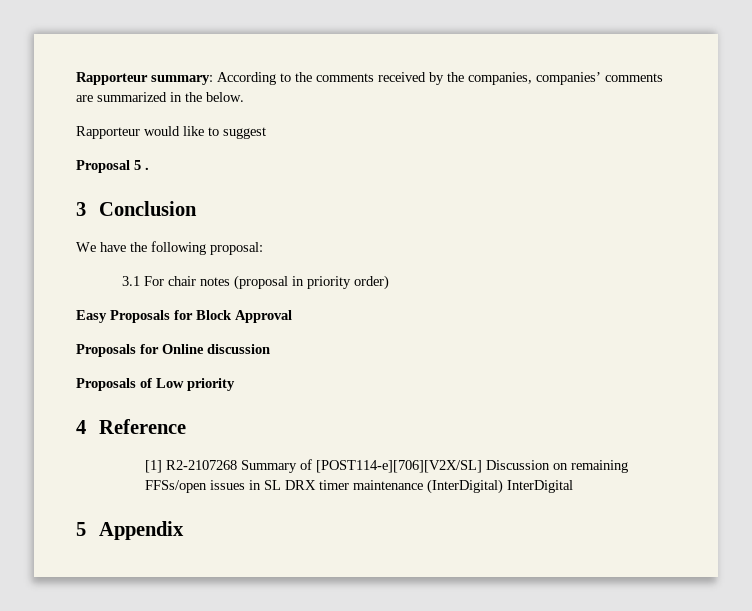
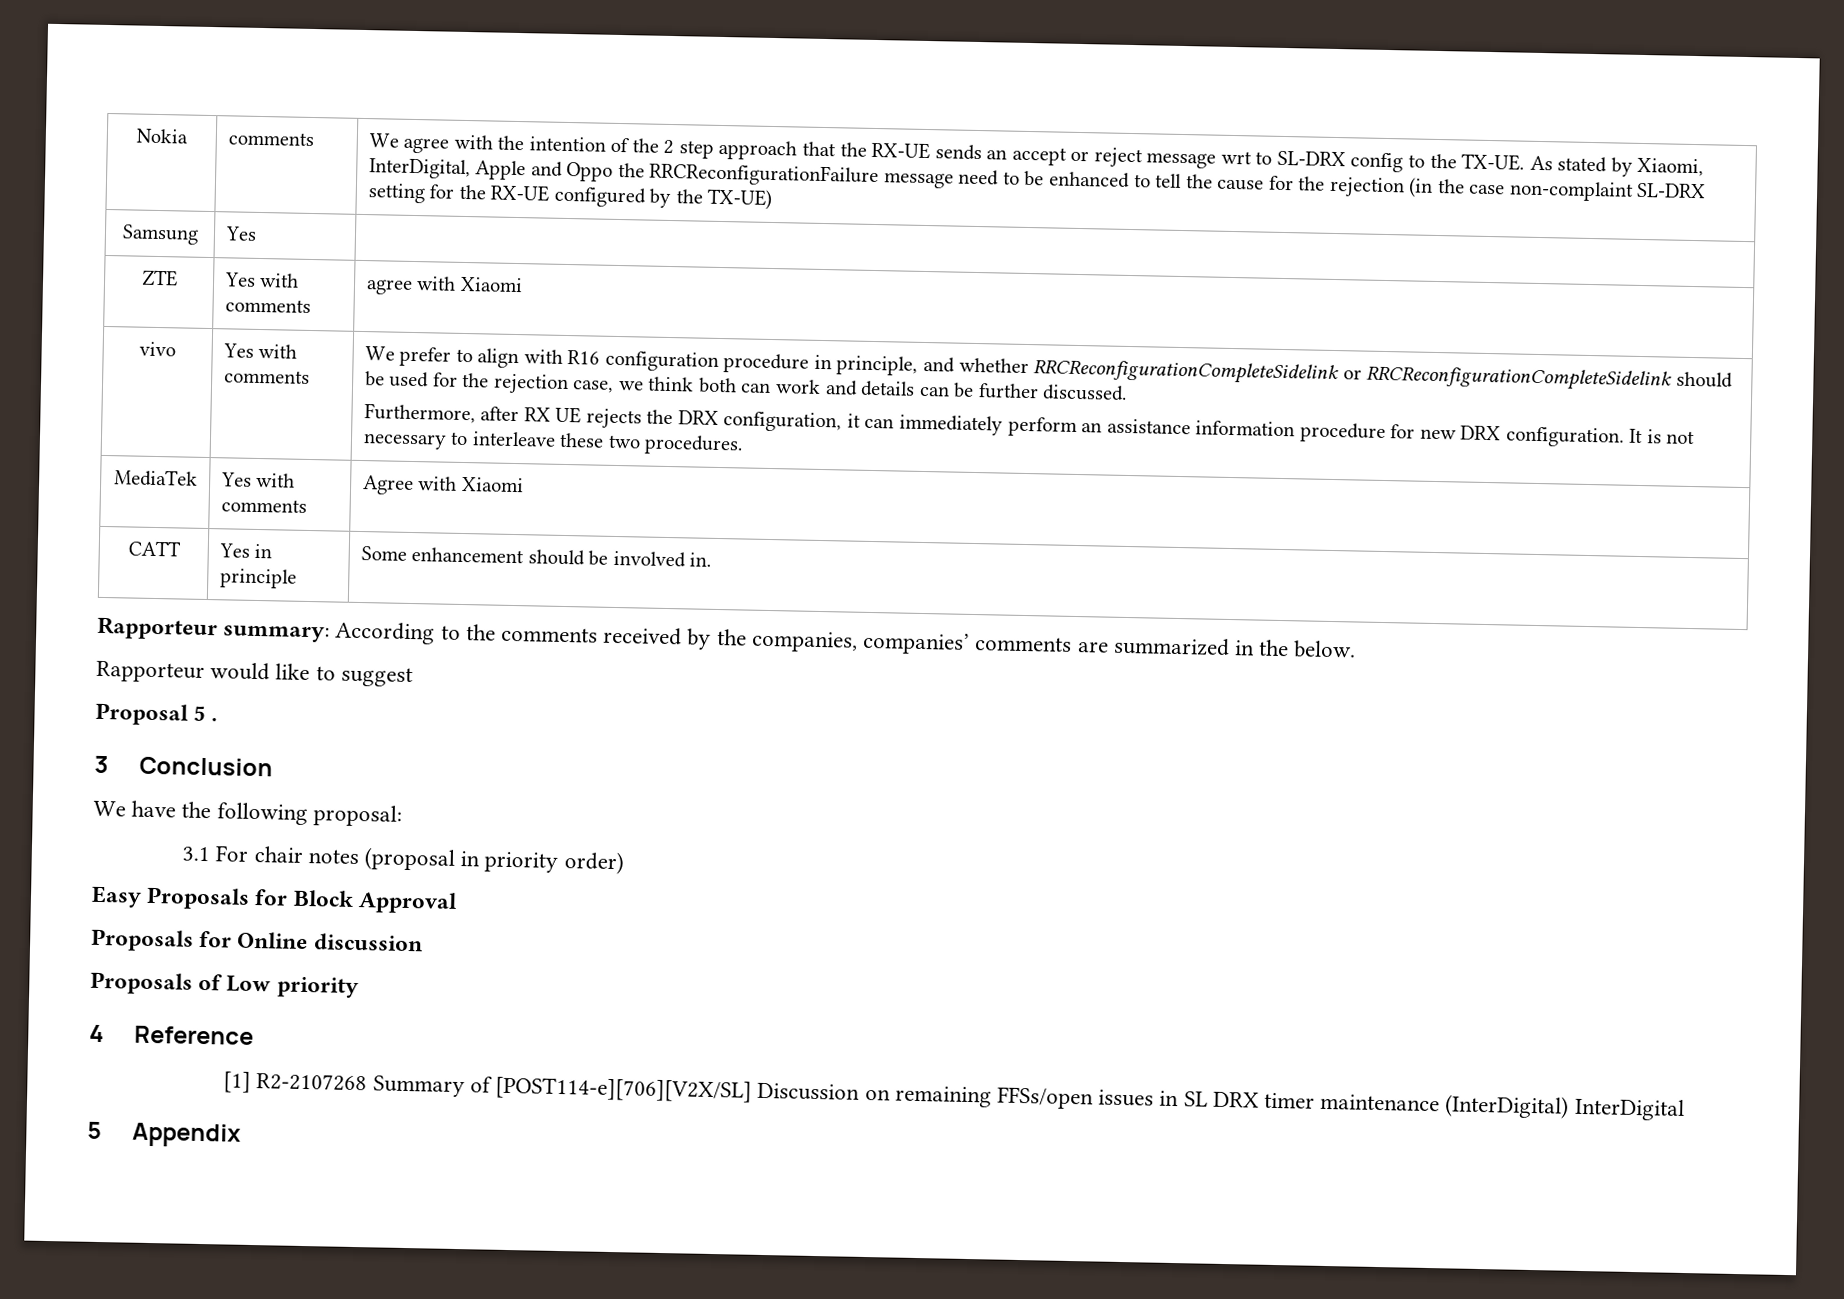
(76, 78) none -> [136,128,189,144] [227,131,314,147] [368,133,1705,177] [368,158,1707,202] [367,183,773,210] [121,224,199,245] [224,226,257,241] [140,269,178,287] [223,272,300,288] [224,298,311,313] [365,276,523,295] [139,341,176,357] [222,343,298,359] [223,369,310,384] [364,346,1733,392] [364,371,1129,401] [363,403,1696,448] [362,431,745,456] [113,469,198,487] [220,472,296,488] [220,498,307,513] [361,475,524,496] [127,540,181,557] [218,543,273,559] [219,568,297,589] [360,546,713,568] Nokia | comments | We agree with the intention of the 2 step approach that the RX-UE sends an accept or reject message wrt to SL-DRX config to the TX-UE. As stated by Xiaomi, InterDigital, Apple and Oppo the RRCReconfigurationFailure message need to be enhanced to tell the cause for the rejection (in the case non-complaint SL-DRX setting for the RX-UE configured by the TX-UE) // Samsung | Yes | // ZTE | Yes with comments | agree with Xiaomi // vivo | Yes with comments | We prefer to align with R16 configuration procedure in principle, and whether RRCReconfigurationCompleteSidelink or RRCReconfigurationCompleteSidelink should be used for the rejection case, we think both can work and details can be further discussed. // Furthermore, after RX UE rejects the DRX configuration, it can immediately perform an assistance information procedure for new DRX configuration. It is not necessary to interleave these two procedures. // MediaTek | Yes with comments | Agree with Xiaomi // CATT | Yes in principle | Some enhancement should be involved in. //

